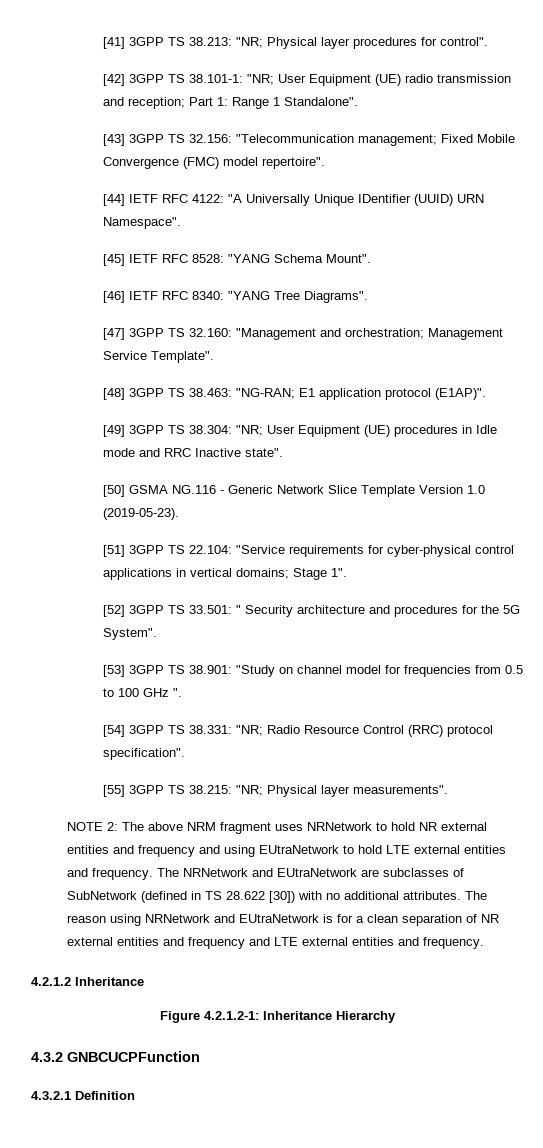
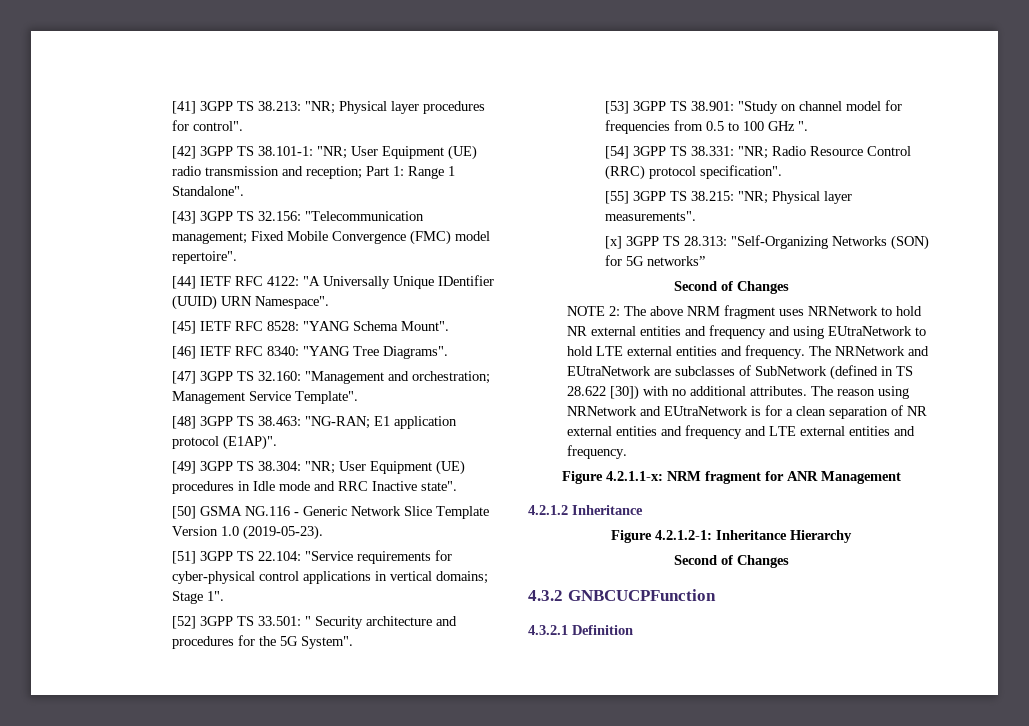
(448, 789) none -> [605,235,930,250] [605,255,706,266] [673,281,789,294] // [x] 3GPP TS 28.313: "Self-Organizing Networks (SON) for 5G networks” // Second of Changes
(484, 943) none -> [561,471,901,484] // Figure 4.2.1.1-x: NRM fragment for ANR Management
(396, 1017) none -> [673,555,789,568] // Second of Changes

